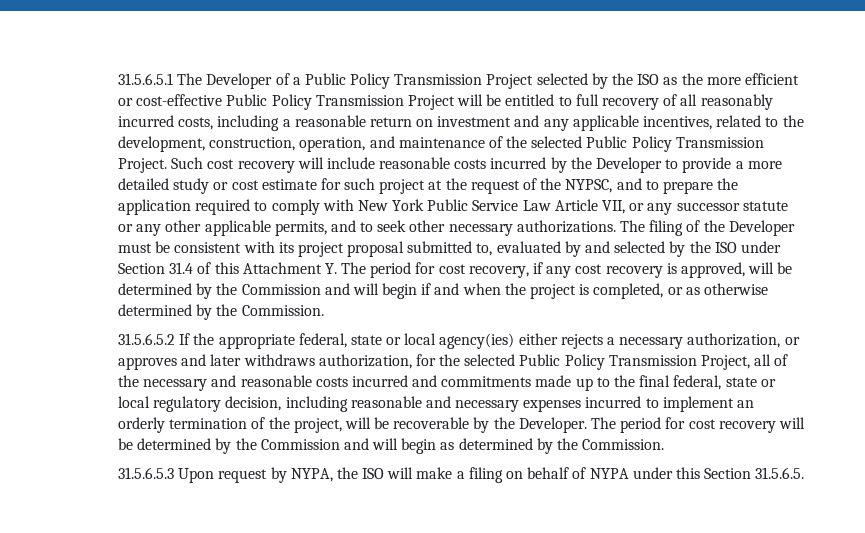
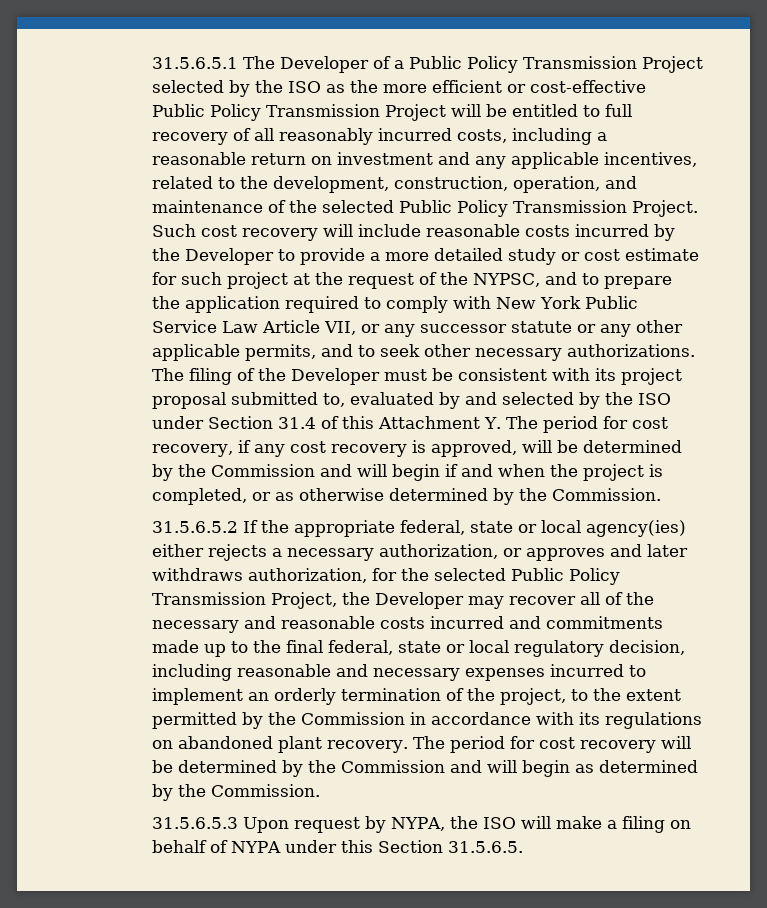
(751, 362) none -> [341,592,576,609] the Developer may recover
[344,417,587,433] will be recoverable by the Developer. -> [570,688,681,701] [151,712,702,729] [151,736,408,753] to the extent permitted by the Commission in accordance with its regulations on abandoned plant recovery.

